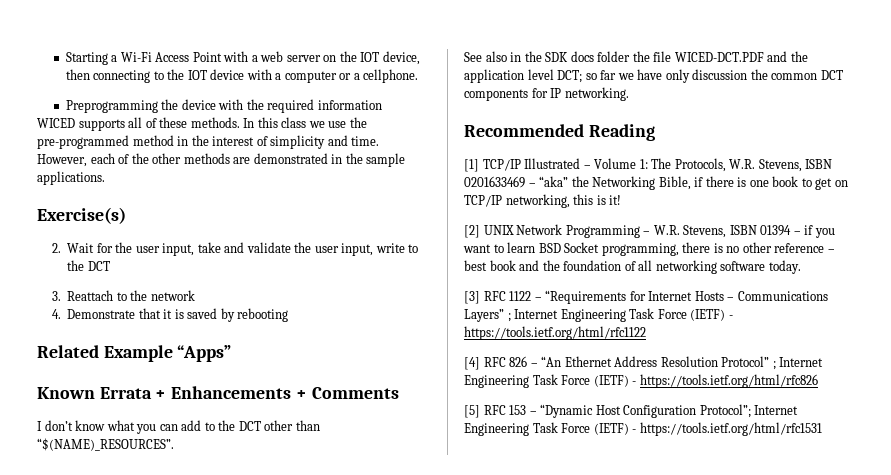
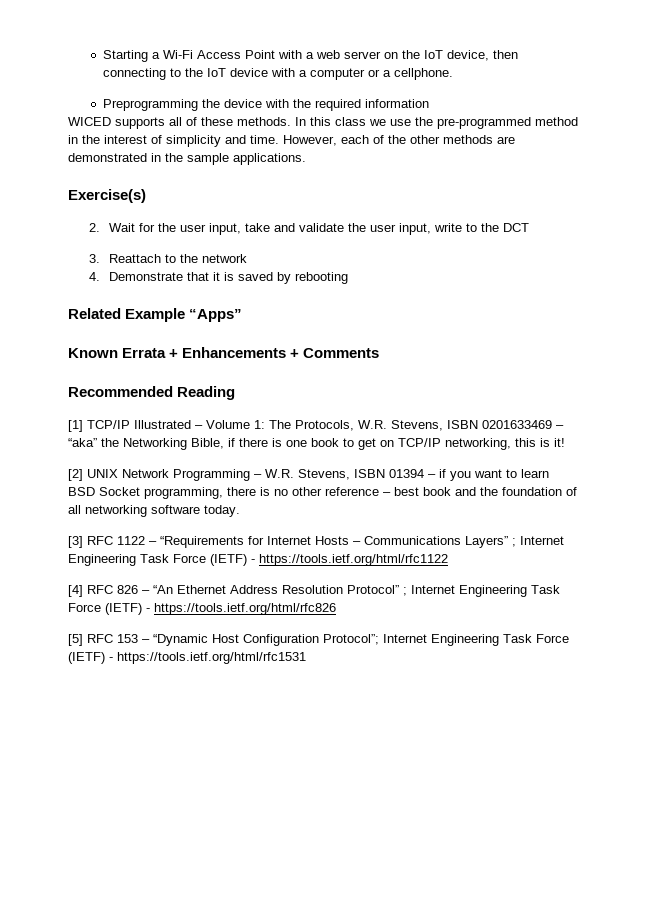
[360,52,380,62] IOT -> [423,50,443,59] IoT
[187,70,207,80] IOT -> [206,68,226,77] IoT
[37,420,320,434] [37,438,174,451] [464,51,808,62] [464,69,843,83] [464,87,629,101] // I don’t know what you can add to the DCT other than “$(NAME)_RESOURCES”. // See also in the SDK docs folder the file WICED-DCT.PDF and the application level DCT; so far we have only discussion the common DCT components for IP networking. -> (380, 353) none

